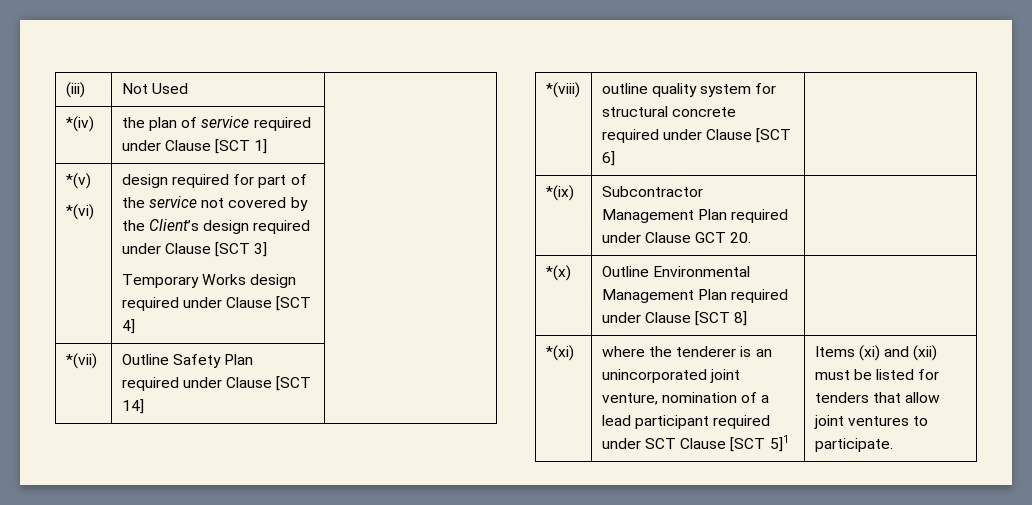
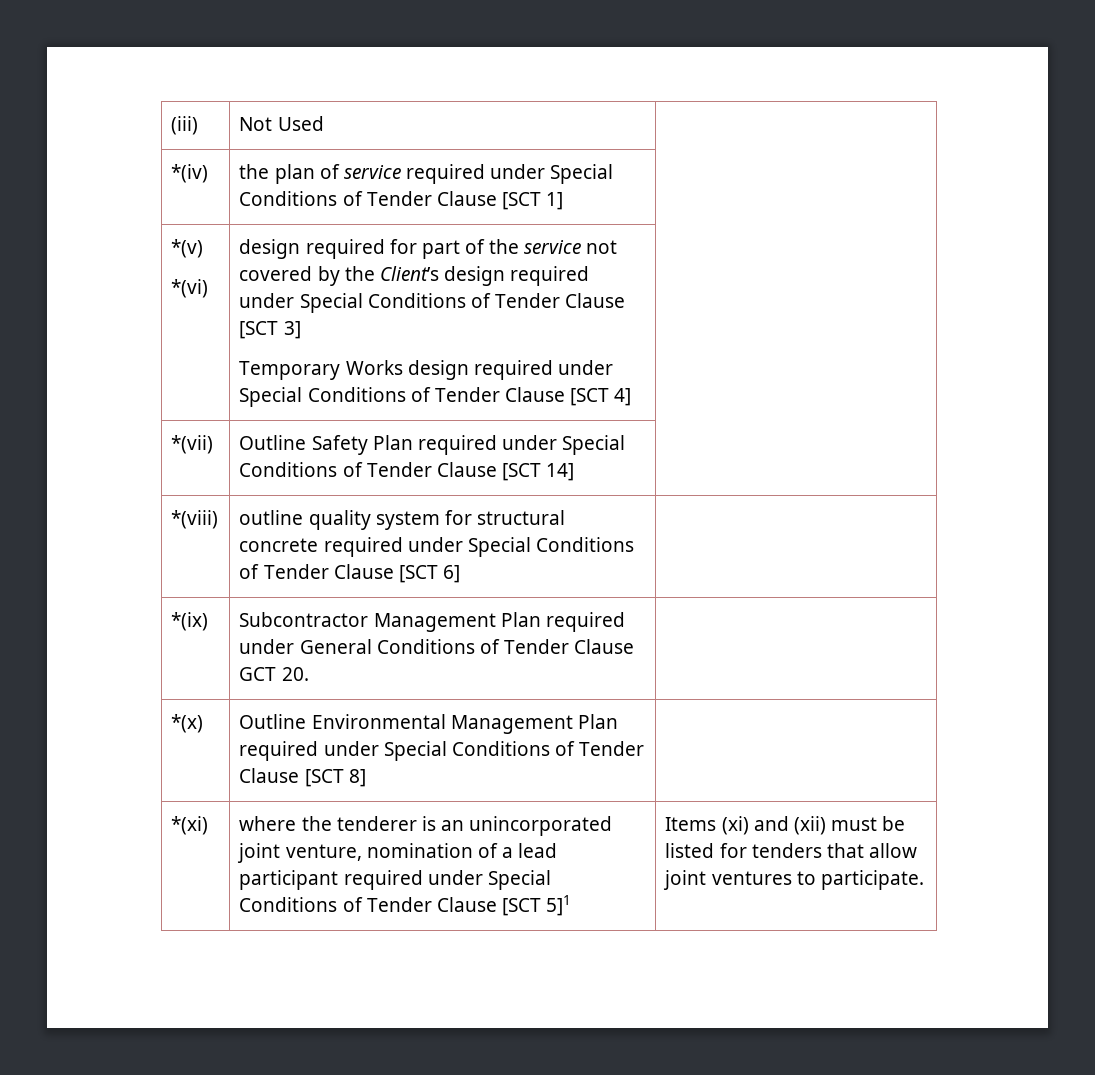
(161, 145) none -> [550,164,614,184] [239,191,432,206] Special Conditions of Tender
(161, 248) none -> [299,293,560,313] Special Conditions of Tender
(222, 302) none -> [239,387,500,407] Special Conditions of Tender
(222, 382) none -> [562,435,626,455] [239,462,432,477] Special Conditions of Tender
(702, 134) none -> [467,537,634,557] [239,564,329,579] Special Conditions of Tender
(641, 237) none -> [299,639,569,654] General Conditions of Tender
(641, 317) none -> [383,741,645,761] Special Conditions of Tender
[644,438,676,449] SCT -> [487,870,551,890] [239,897,432,912] Special Conditions of Tender

